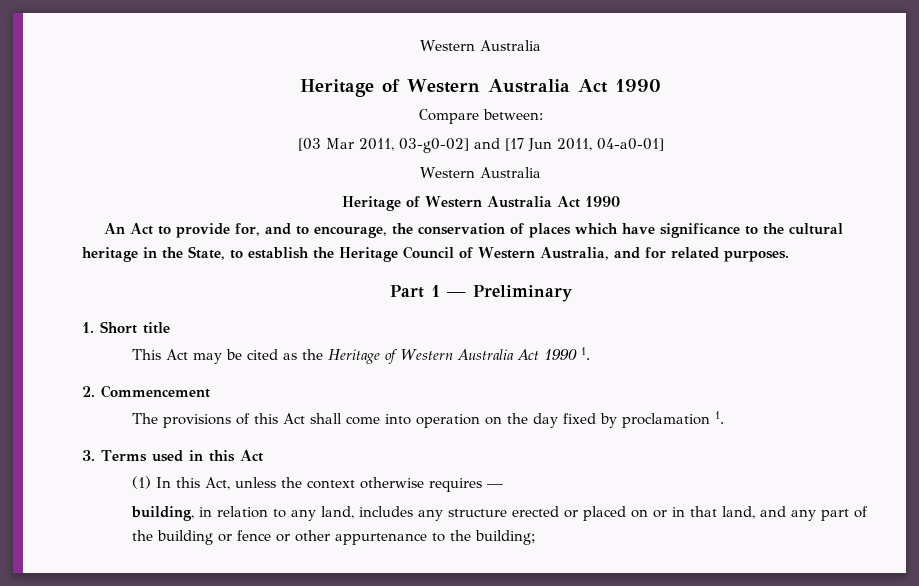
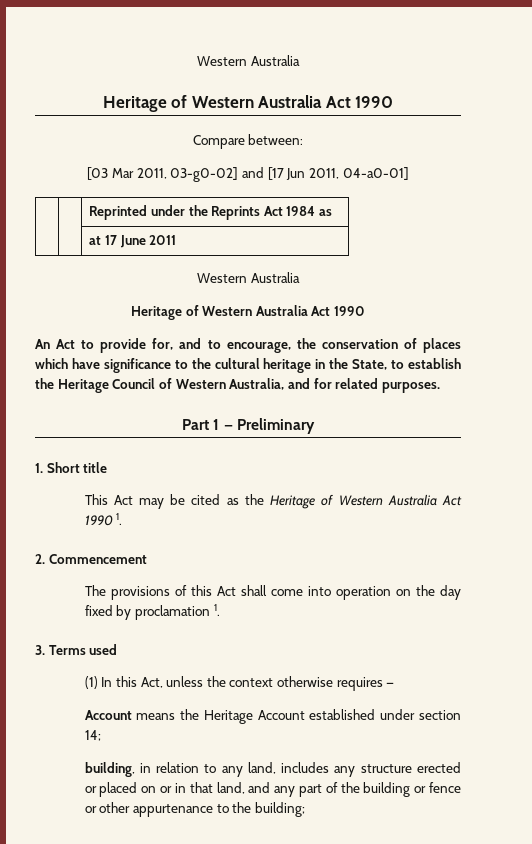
(664, 144) none -> [89,205,333,220] [89,235,177,248] // | | Reprinted under the Reprints Act 1984 as // | | at 17 June 2011
[188,450,263,462] in this Act -> (118, 649) none
(504, 486) none -> [84,709,462,724] [84,730,101,741] // Account means the Heritage Account established under section 14;

